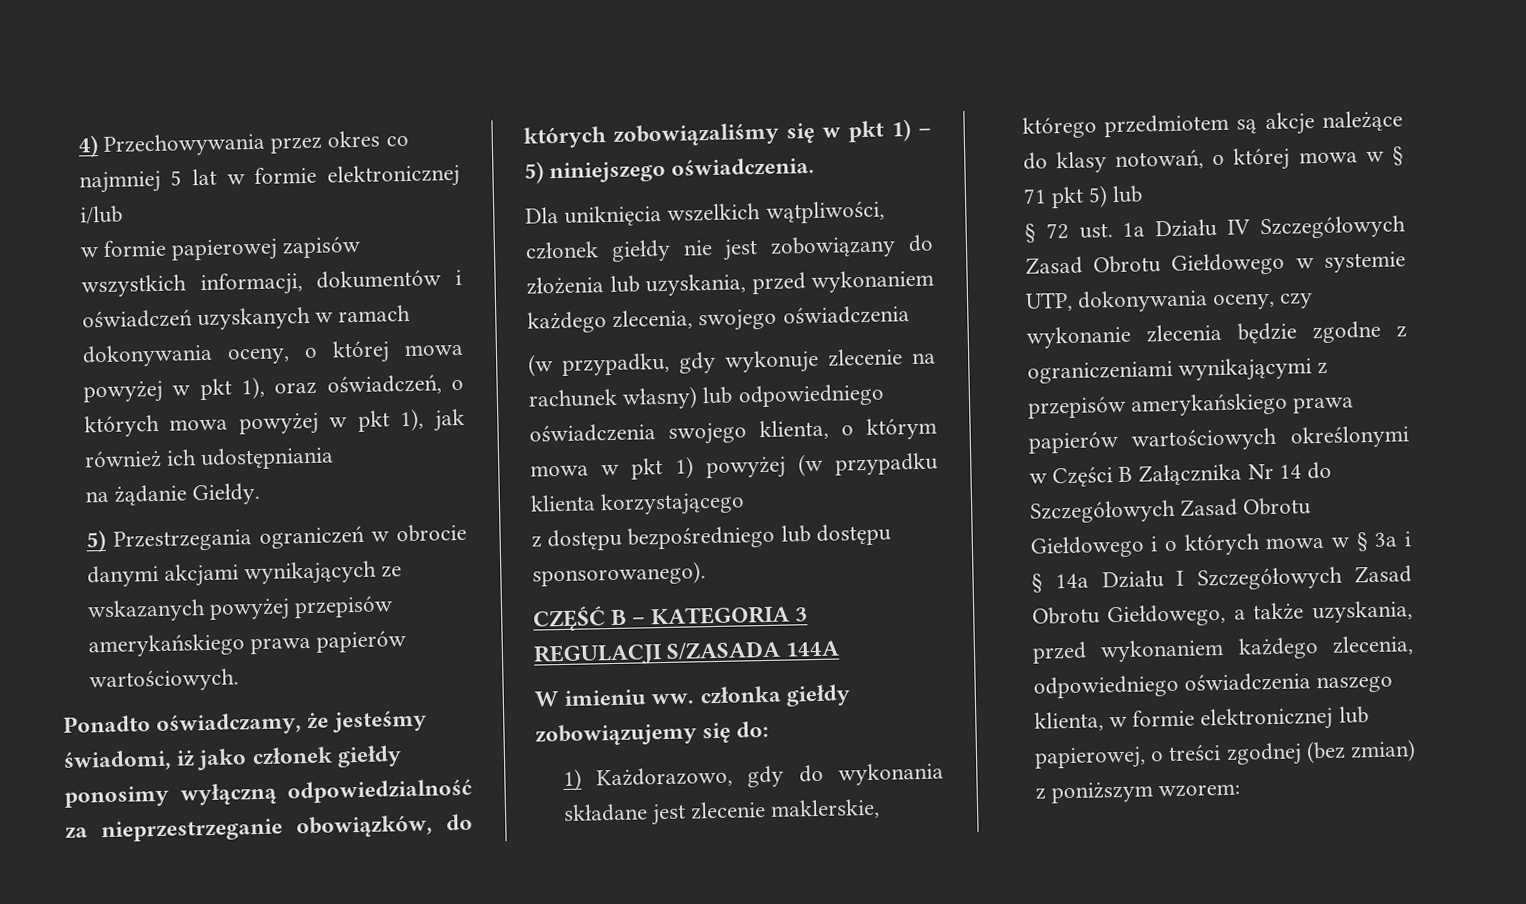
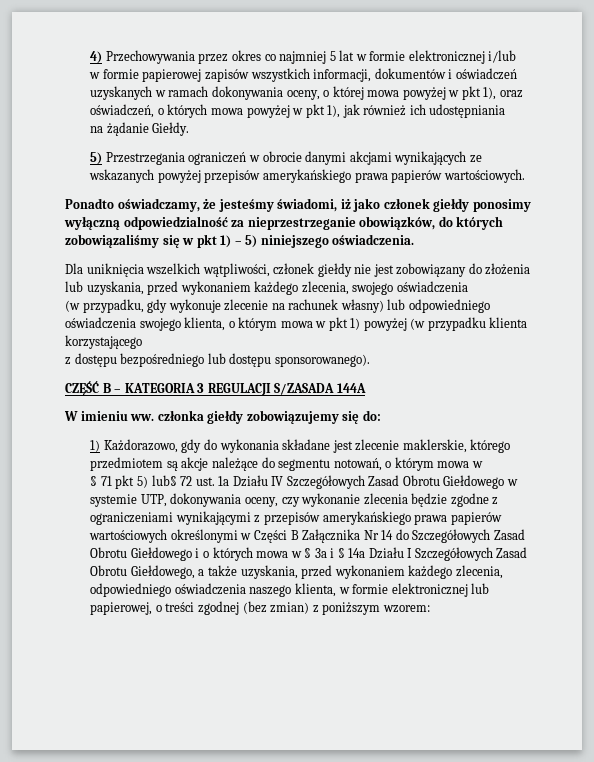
[1055,151,1107,174] klasy -> [278,459,331,471] segmentu
[1233,147,1385,171] której mowa w -> [394,457,483,471] którym mowa w //
[1112,185,1144,204] [1023,223,1036,243] lub // § -> [151,475,177,486] lub§

